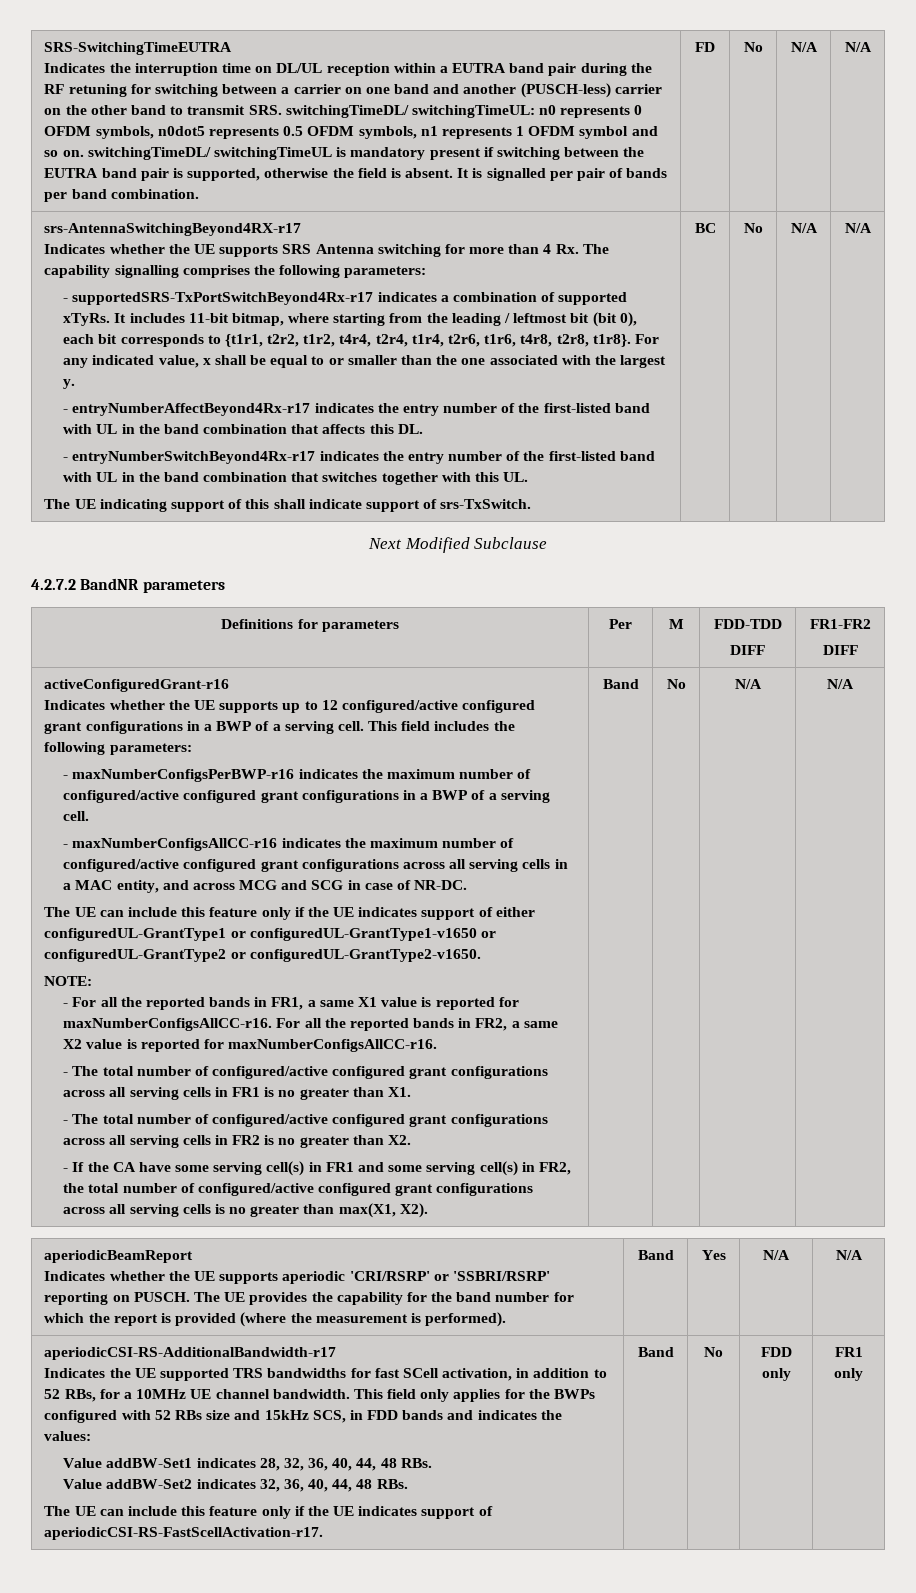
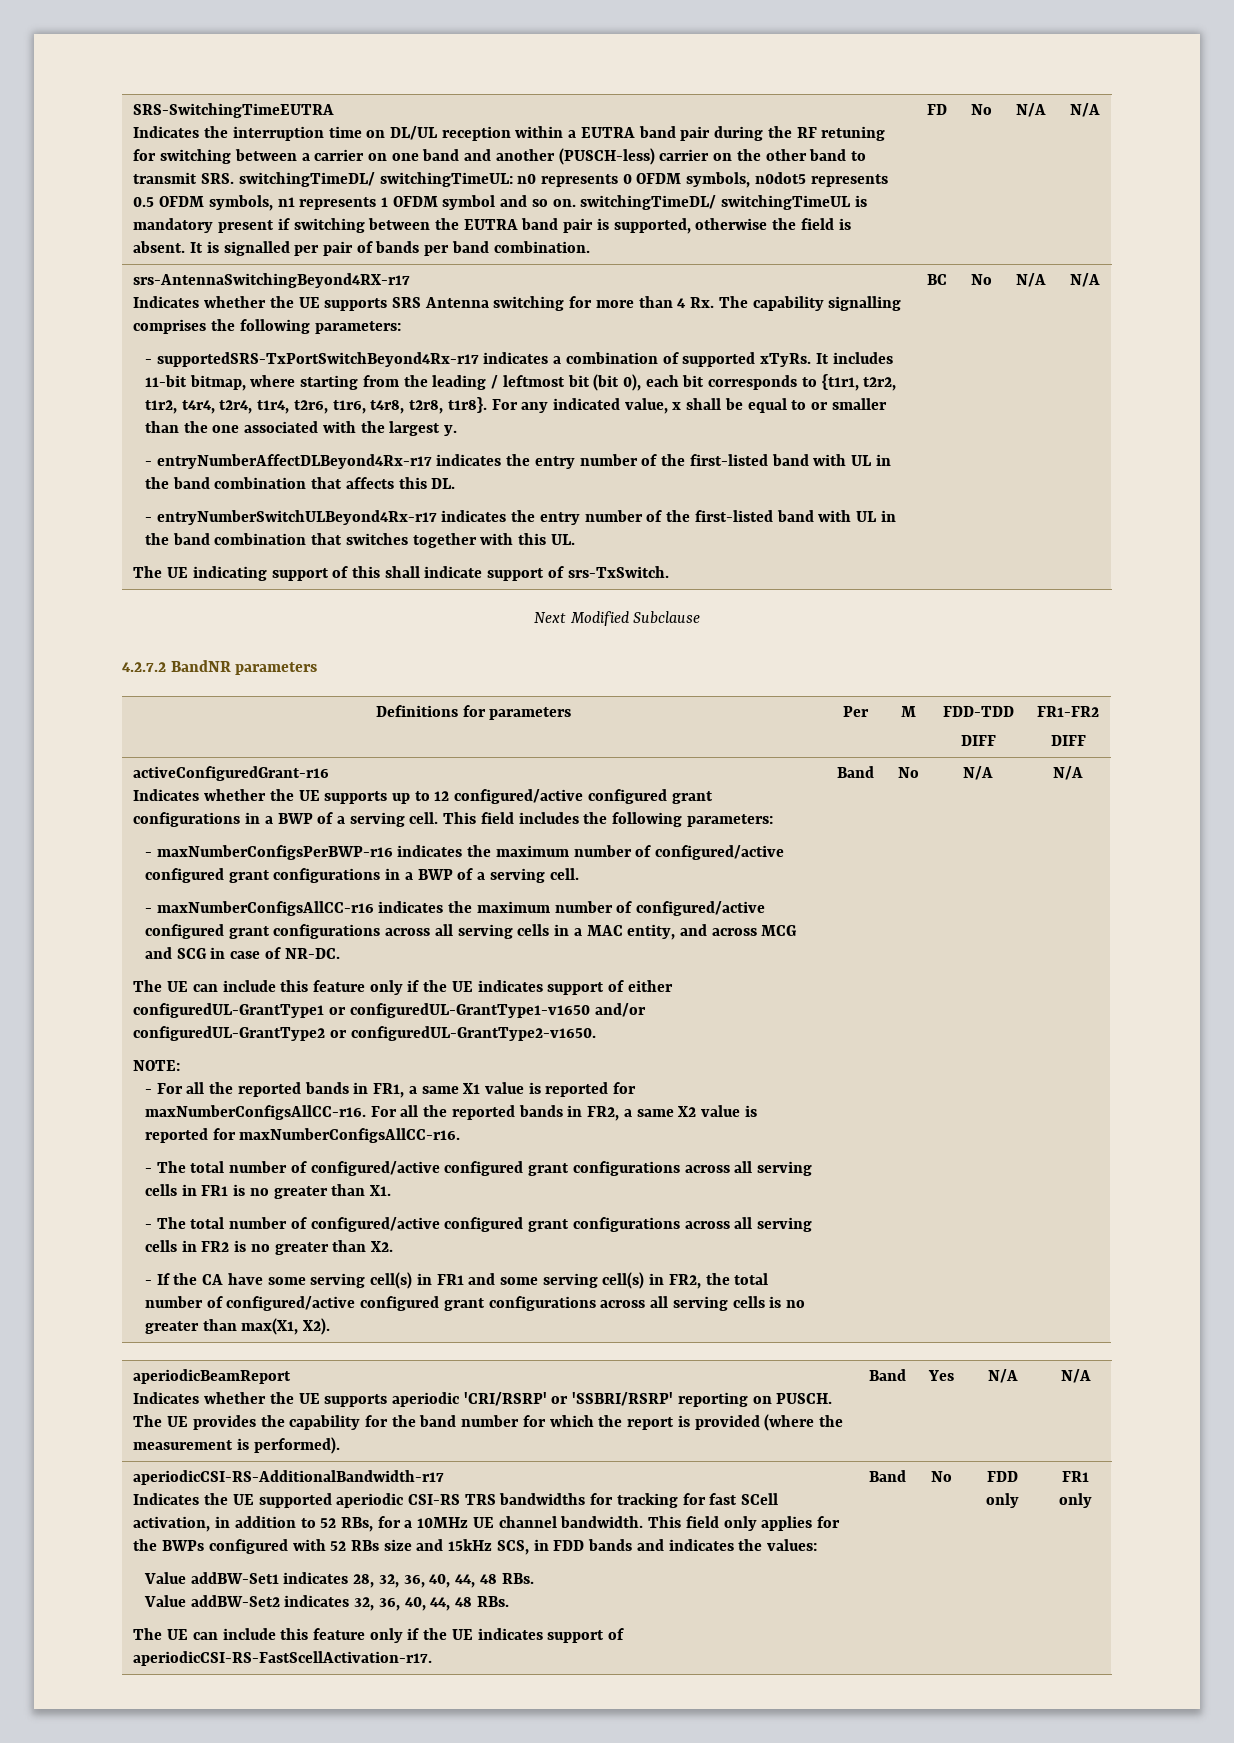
[72,403,311,416] entryNumberAffectBeyond4Rx-r17 -> [156,454,432,469] entryNumberAffectDLBeyond4Rx-r17
[72,451,316,464] entryNumberSwitchBeyond4Rx-r17 -> [156,510,437,525] entryNumberSwitchULBeyond4Rx-r17
[480,931,496,938] or -> [594,1003,646,1017] and/or
(229, 1374) none -> [336,1493,461,1508] aperiodic CSI-RS
(371, 1373) none -> [616,1493,706,1508] tracking for

